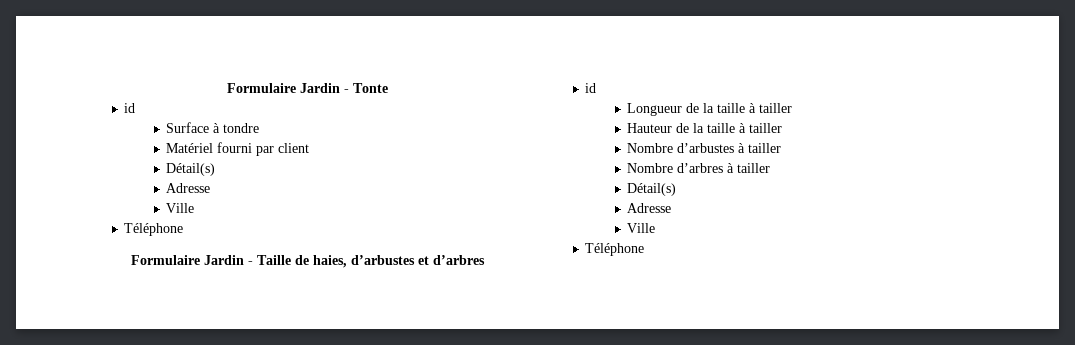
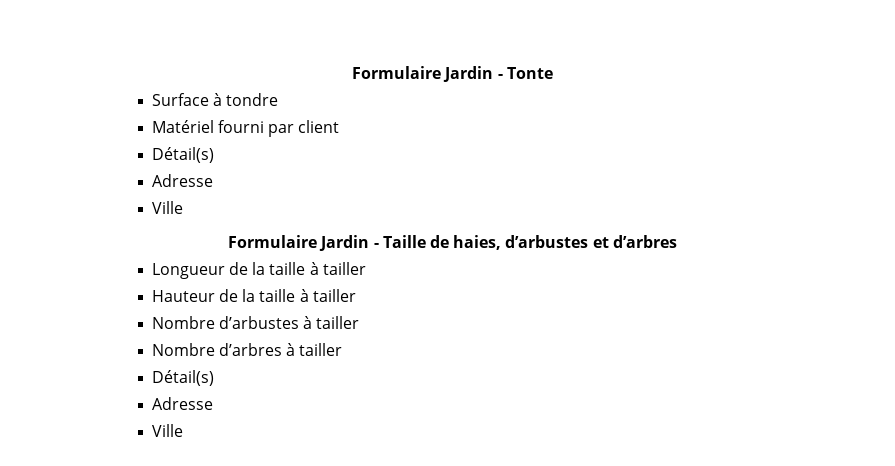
[124,103,136,113] // id -> (553, 73) none
[124,223,184,236] // Téléphone -> (183, 207) none
[585,83,597,93] // id -> (677, 241) none
[585,243,645,256] // Téléphone -> (183, 430) none

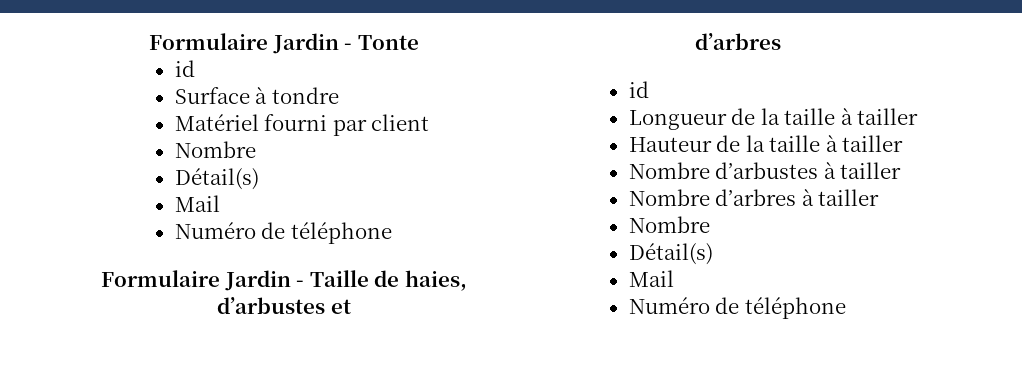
(553, 73) none -> [174,60,195,77] // id
[151,147,214,163] [151,174,213,187] [151,201,183,214] // Détail(s) // Adresse // Ville -> [174,141,256,158] [174,168,259,190] [174,195,220,212] [174,222,392,244] // Nombre // Détail(s) // Mail // Numéro de téléphone
[612,235,677,248] d’arbres -> [695,33,781,50] [628,81,649,98] // d’arbres // id
[151,370,214,386] [151,397,213,410] [151,424,183,437] // Détail(s) // Adresse // Ville -> [628,216,710,233] [628,243,713,265] [628,270,674,287] [628,297,846,319] // Nombre // Détail(s) // Mail // Numéro de téléphone

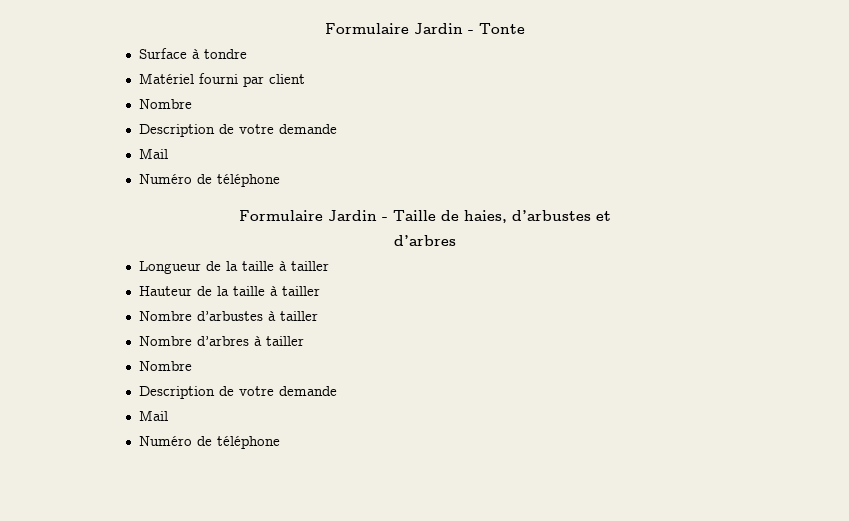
[174,60,195,77] // id -> (525, 28) none
[174,168,259,190] Détail(s) -> [138,124,337,137] Description de votre demande
[628,81,649,98] // id -> (456, 240) none
[628,243,713,265] Détail(s) -> [138,386,337,399] Description de votre demande

